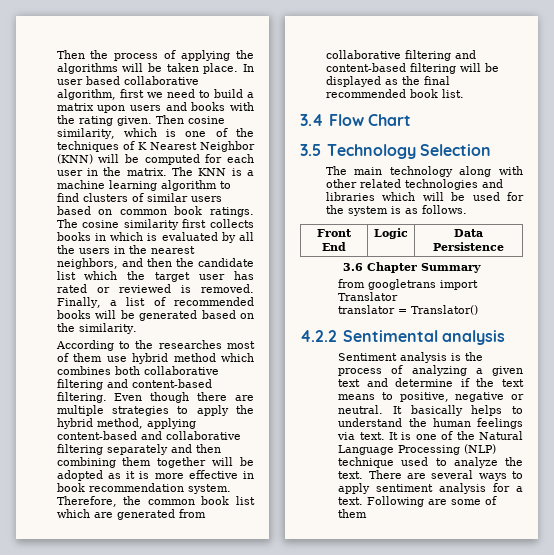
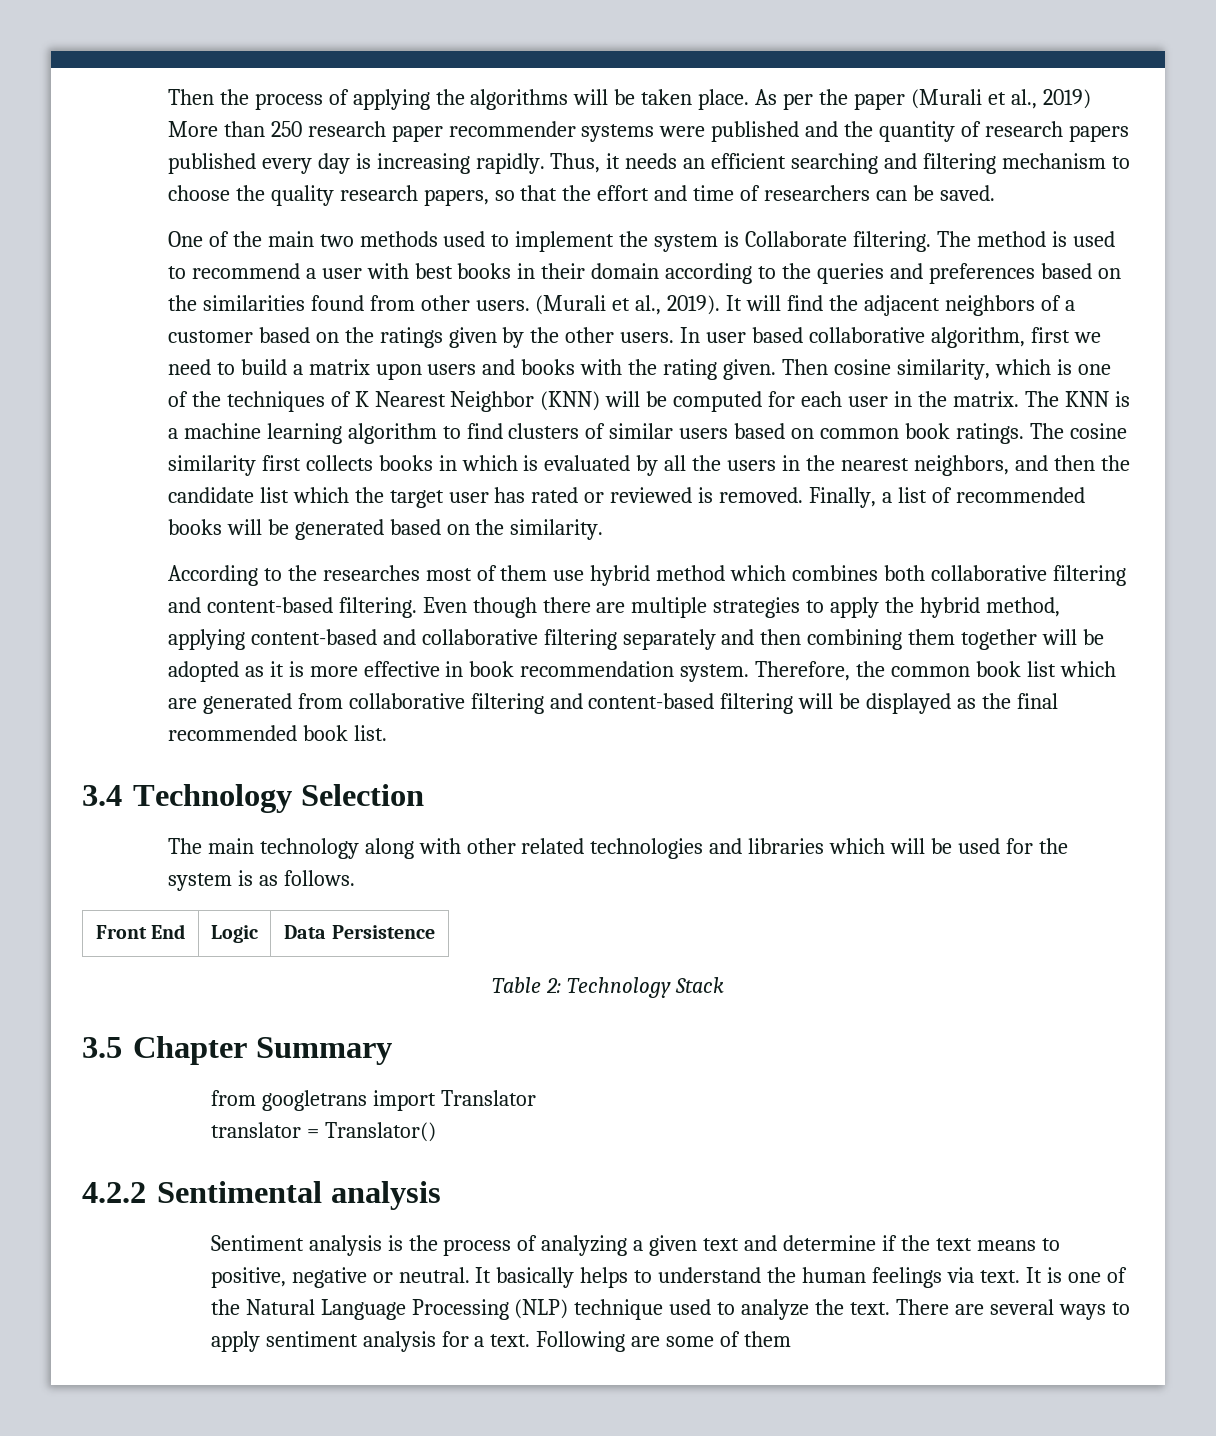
(239, 68) none -> [755,89,1091,110] [167,121,1129,142] [167,153,1130,174] [167,185,995,206] [167,231,1115,252] [167,263,1121,284] [167,295,1075,316] [167,327,675,348] As per the paper (Murali et al., 2019) More than 250 research paper recommender systems were published and the quantity of research papers published every day is increasing rapidly. Thus, it needs an efficient searching and filtering mechanism to choose the quality research papers, so that the effort and time of researchers can be saved. // One of the main two methods used to implement the system is Collaborate filtering. The method is used to recommend a user with best books in their domain according to the queries and preferences based on the similarities found from other users. (Murali et al., 2019). It will find the adjacent neighbors of a customer based on the ratings given by the other users.
[328,114,411,126] [300,144,321,156] Flow Chart // 3.5 -> (122, 795) none
[343,263,363,271] 3.6 -> [492,977,724,998] [82,1037,122,1058] Table 2: Technology Stack // 3.5

